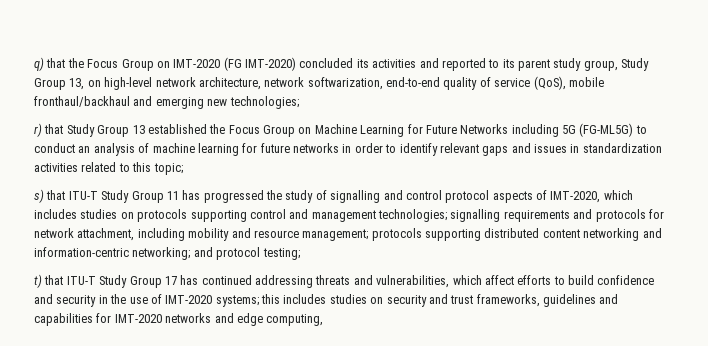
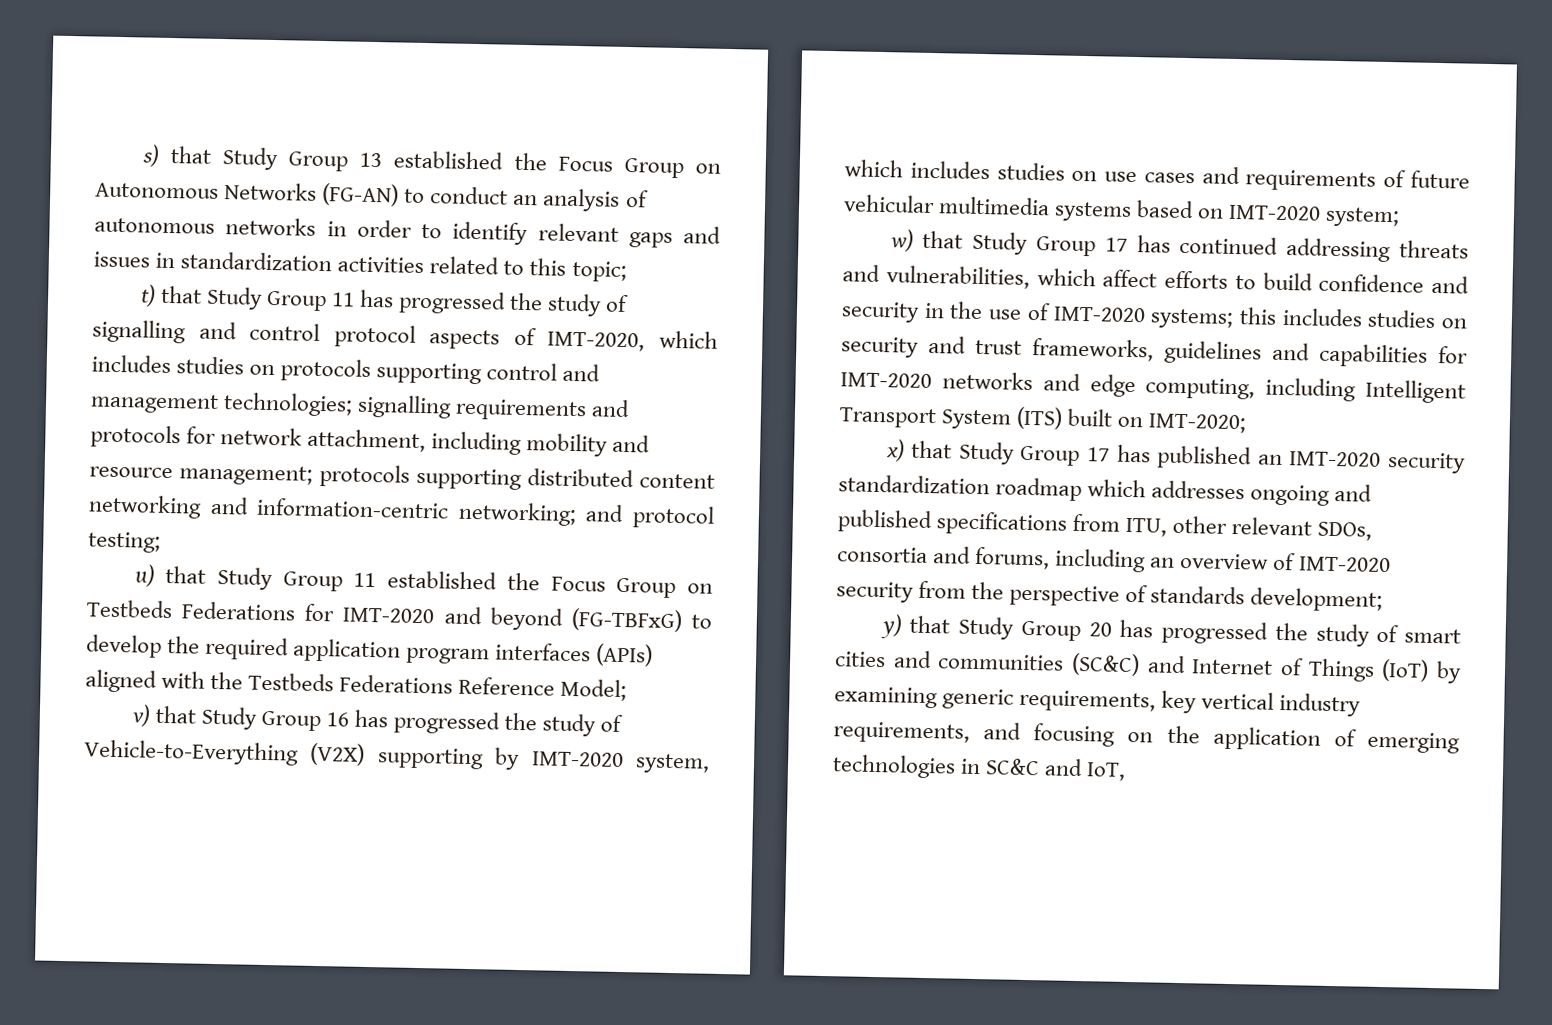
[34,57,650,71] [34,76,604,90] [34,96,299,109] [34,123,42,137] q) that the Focus Group on IMT-2020 (FG IMT-2020) concluded its activities and reported to its parent study group, Study Group 13, on high-level network architecture, network softwarization, end-to-end quality of service (QoS), mobile fronthaul/backhaul and emerging new technologies; // r) -> [141,144,160,167] s)
[314,123,634,137] Machine Learning for Future Networks including 5G (FG-ML5G) -> [95,182,400,207] Autonomous Networks (FG-AN)
[152,143,290,156] machine learning for future -> [94,217,215,234] autonomous
[34,189,98,203] s) that ITU-T -> [139,284,202,307] t) that
[34,274,96,288] t) that ITU-T -> [134,564,713,599] [86,599,712,633] [86,634,654,667] [85,669,628,702] [131,704,624,737] [83,739,710,774] [844,159,1470,192] [843,194,1401,228] [889,229,964,252] u) that Study Group 11 established the Focus Group on Testbeds Federations for IMT-2020 and beyond (FG-TBFxG) to develop the required application program interfaces (APIs) aligned with the Testbeds Federations Reference Model; // v) that Study Group 16 has progressed the study of Vehicle-to-Everything (V2X) supporting by IMT-2020 system, which includes studies on use cases and requirements of future vehicular multimedia systems based on IMT-2020 system; // w) that
(324, 320) none -> [1265,377,1466,404] [839,406,1248,434] [885,439,1466,474] [838,474,1373,506] [837,509,1373,541] [837,546,1391,573] [836,580,1384,612] [879,614,1461,647] [834,650,1462,684] [834,686,1362,717] [833,721,1460,754] [832,754,1127,781] including Intelligent Transport System (ITS) built on IMT-2020; // x) that Study Group 17 has published an IMT-2020 security standardization roadmap which addresses ongoing and published specifications from ITU, other relevant SDOs, consortia and forums, including an overview of IMT-2020 security from the perspective of standards development; // y) that Study Group 20 has progressed the study of smart cities and communities (SC&C) and Internet of Things (IoT) by examining generic requirements, key vertical industry requirements, and focusing on the application of emerging technologies in SC&C and IoT,

